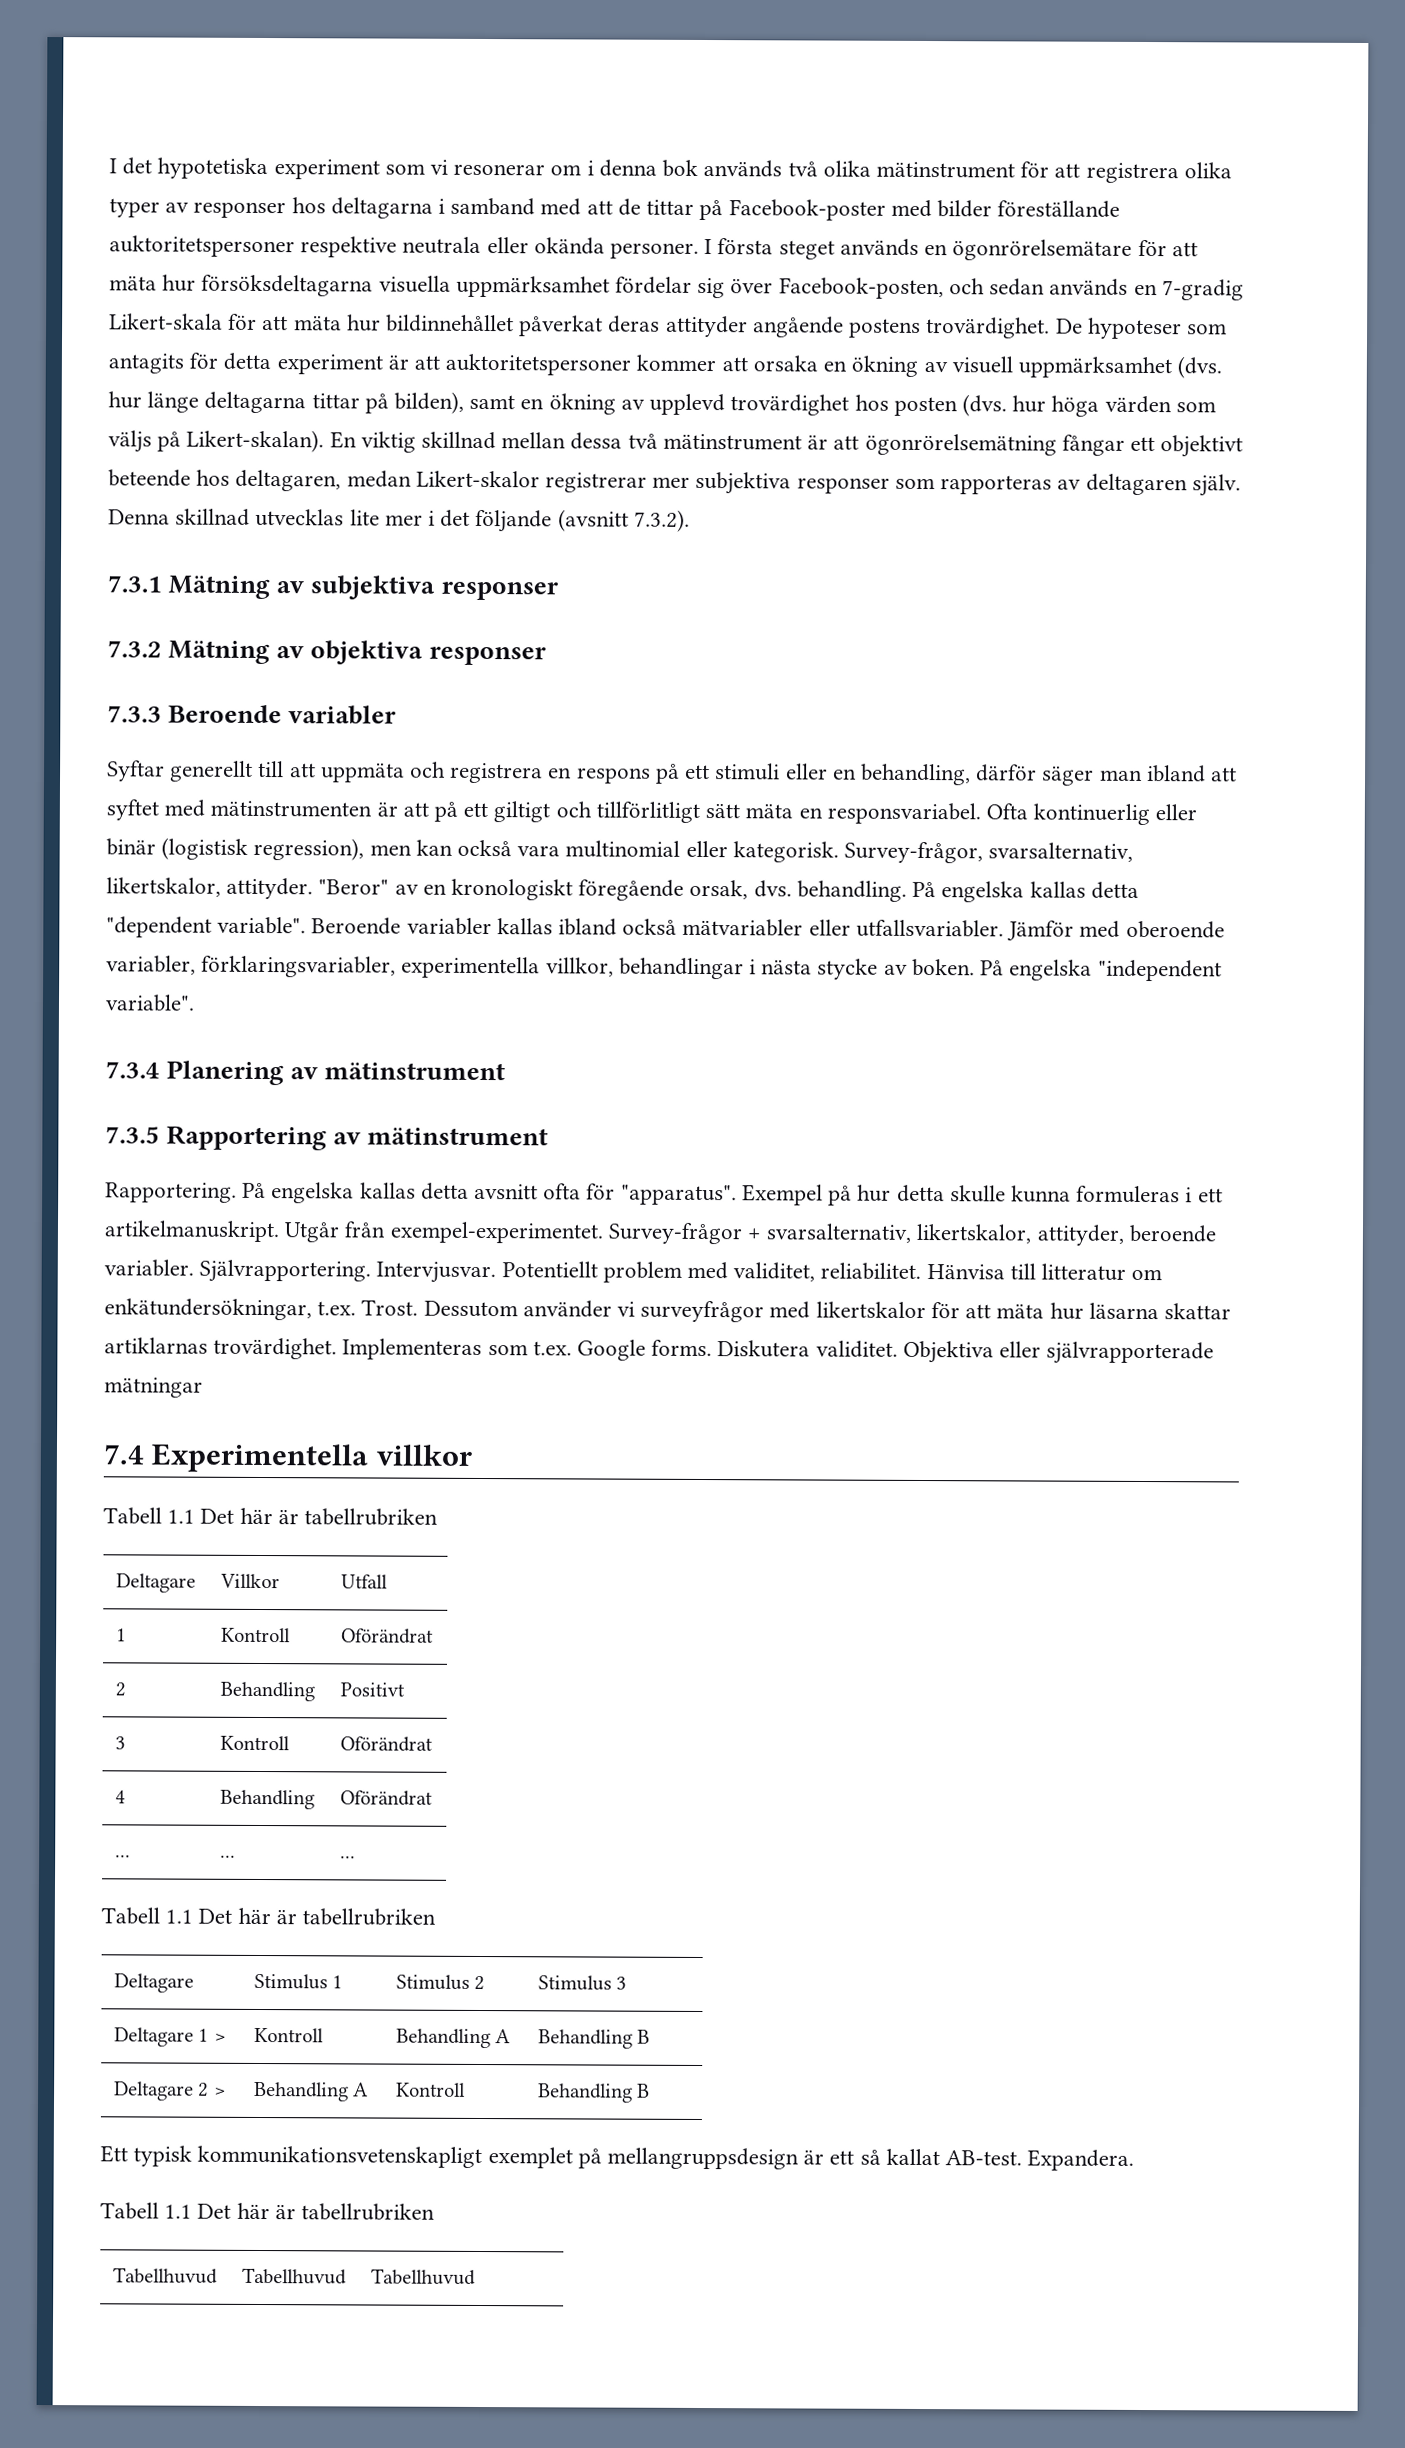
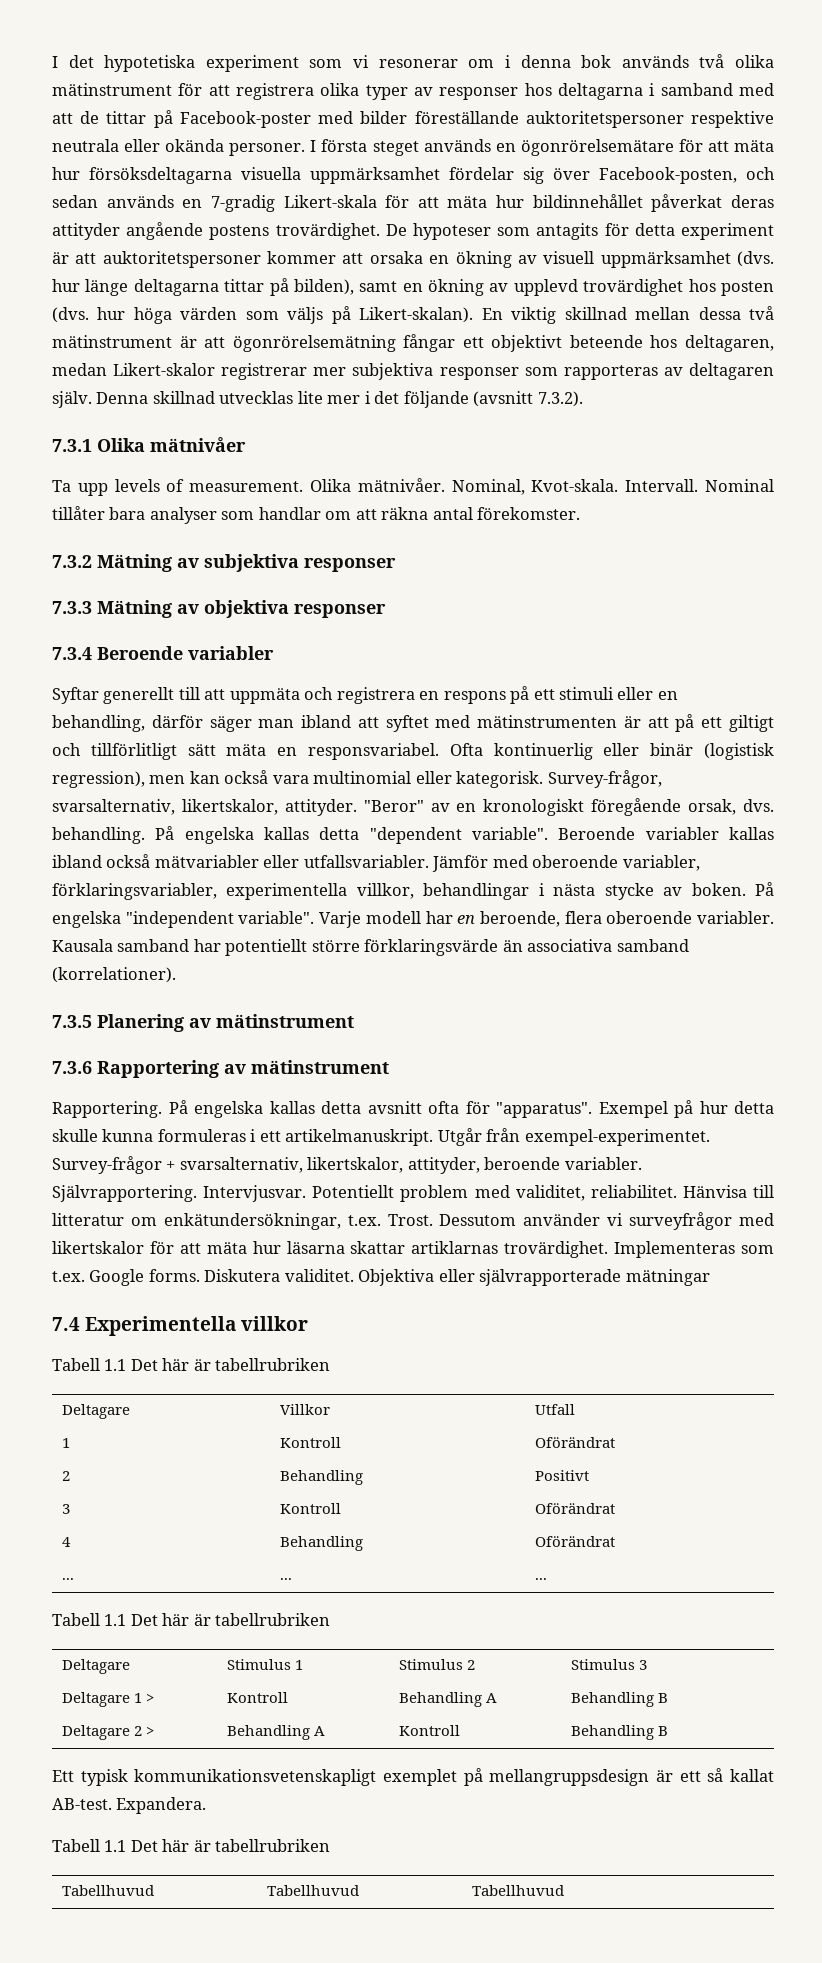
(162, 584) none -> [97,437,246,452] [52,478,774,496] [52,506,581,524] [52,555,92,568] Olika mätnivåer // Ta upp levels of measurement. Olika mätnivåer. Nominal, Kvot-skala. Intervall. Nominal tillåter bara analyser som handlar om att räkna antal förekomster. // 7.3.2
[107,640,162,658] 7.3.2 -> [52,601,92,614] 7.3.3
[107,705,162,723] 7.3.3 -> [52,647,92,660] 7.3.4
[105,1061,160,1079] // 7.3.4 -> [319,911,774,928] [52,939,689,956] [52,967,176,983] [52,1015,92,1028] Varje modell har en beroende, flera oberoende variabler. Kausala samband har potentiellt större förklaringsvärde än associativa samband (korrelationer). // 7.3.5
[105,1126,160,1144] 7.3.5 -> [52,1061,92,1074] 7.3.6

